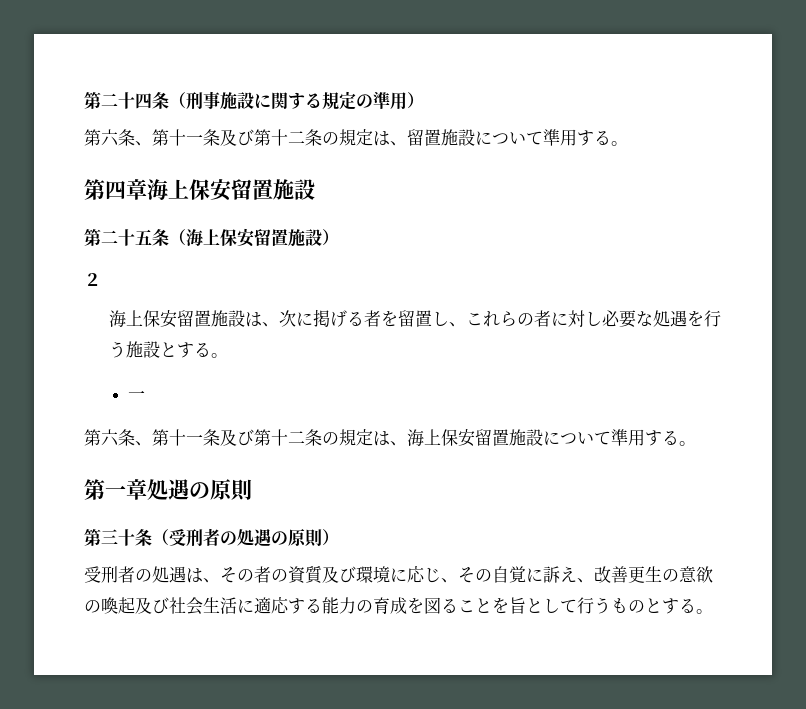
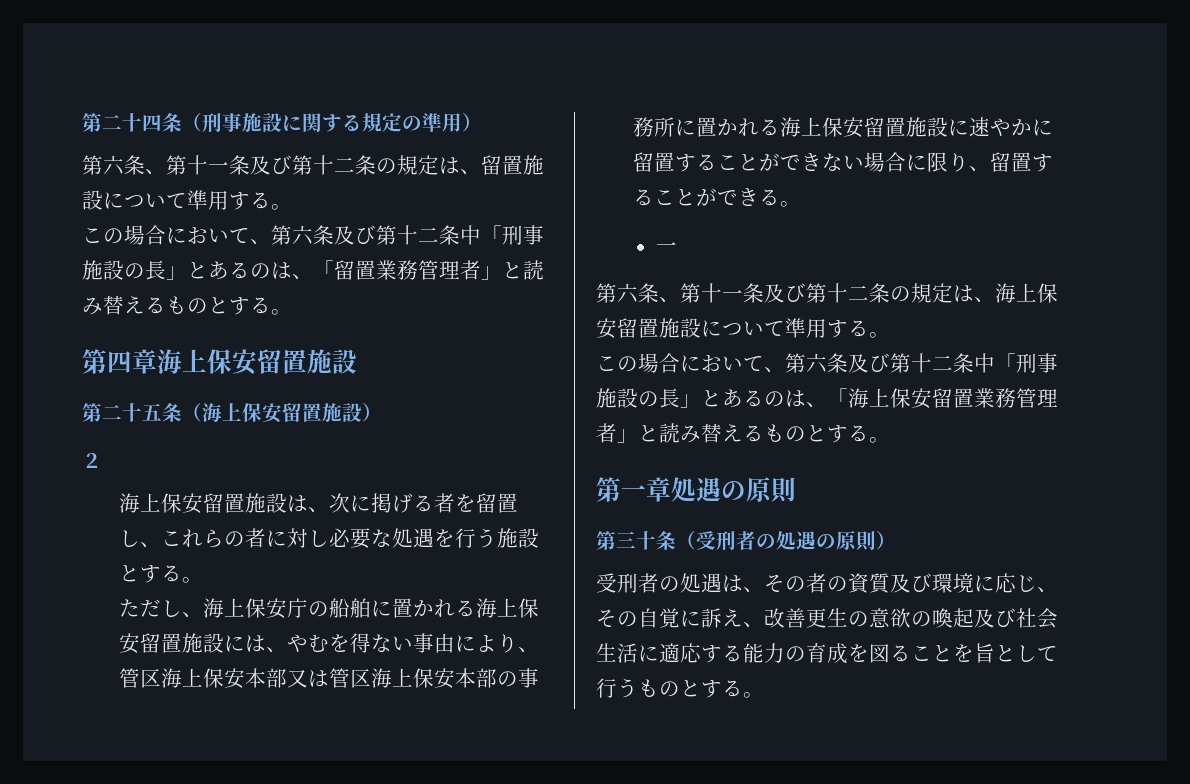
(628, 143) none -> [82,225,544,245] [82,260,544,280] [82,295,292,315] // この場合において、第六条及び第十二条中「刑事施設の長」とあるのは、「留置業務管理者」と読み替えるものとする。
(229, 355) none -> [119,598,540,619] [119,633,540,654] [119,668,540,689] [633,117,1054,138] [633,152,1054,172] [633,188,802,207] // ただし、海上保安庁の船舶に置かれる海上保安留置施設には、やむを得ない事由により、管区海上保安本部又は管区海上保安本部の事務所に置かれる海上保安留置施設に速やかに留置することができない場合に限り、留置することができる。
(696, 443) none -> [596,353,1058,373] [596,388,1058,409] [596,423,890,443] // この場合において、第六条及び第十二条中「刑事施設の長」とあるのは、「海上保安留置業務管理者」と読み替えるものとする。

